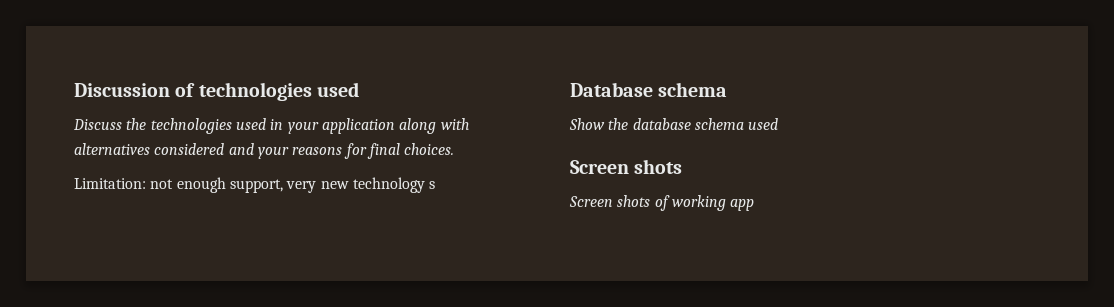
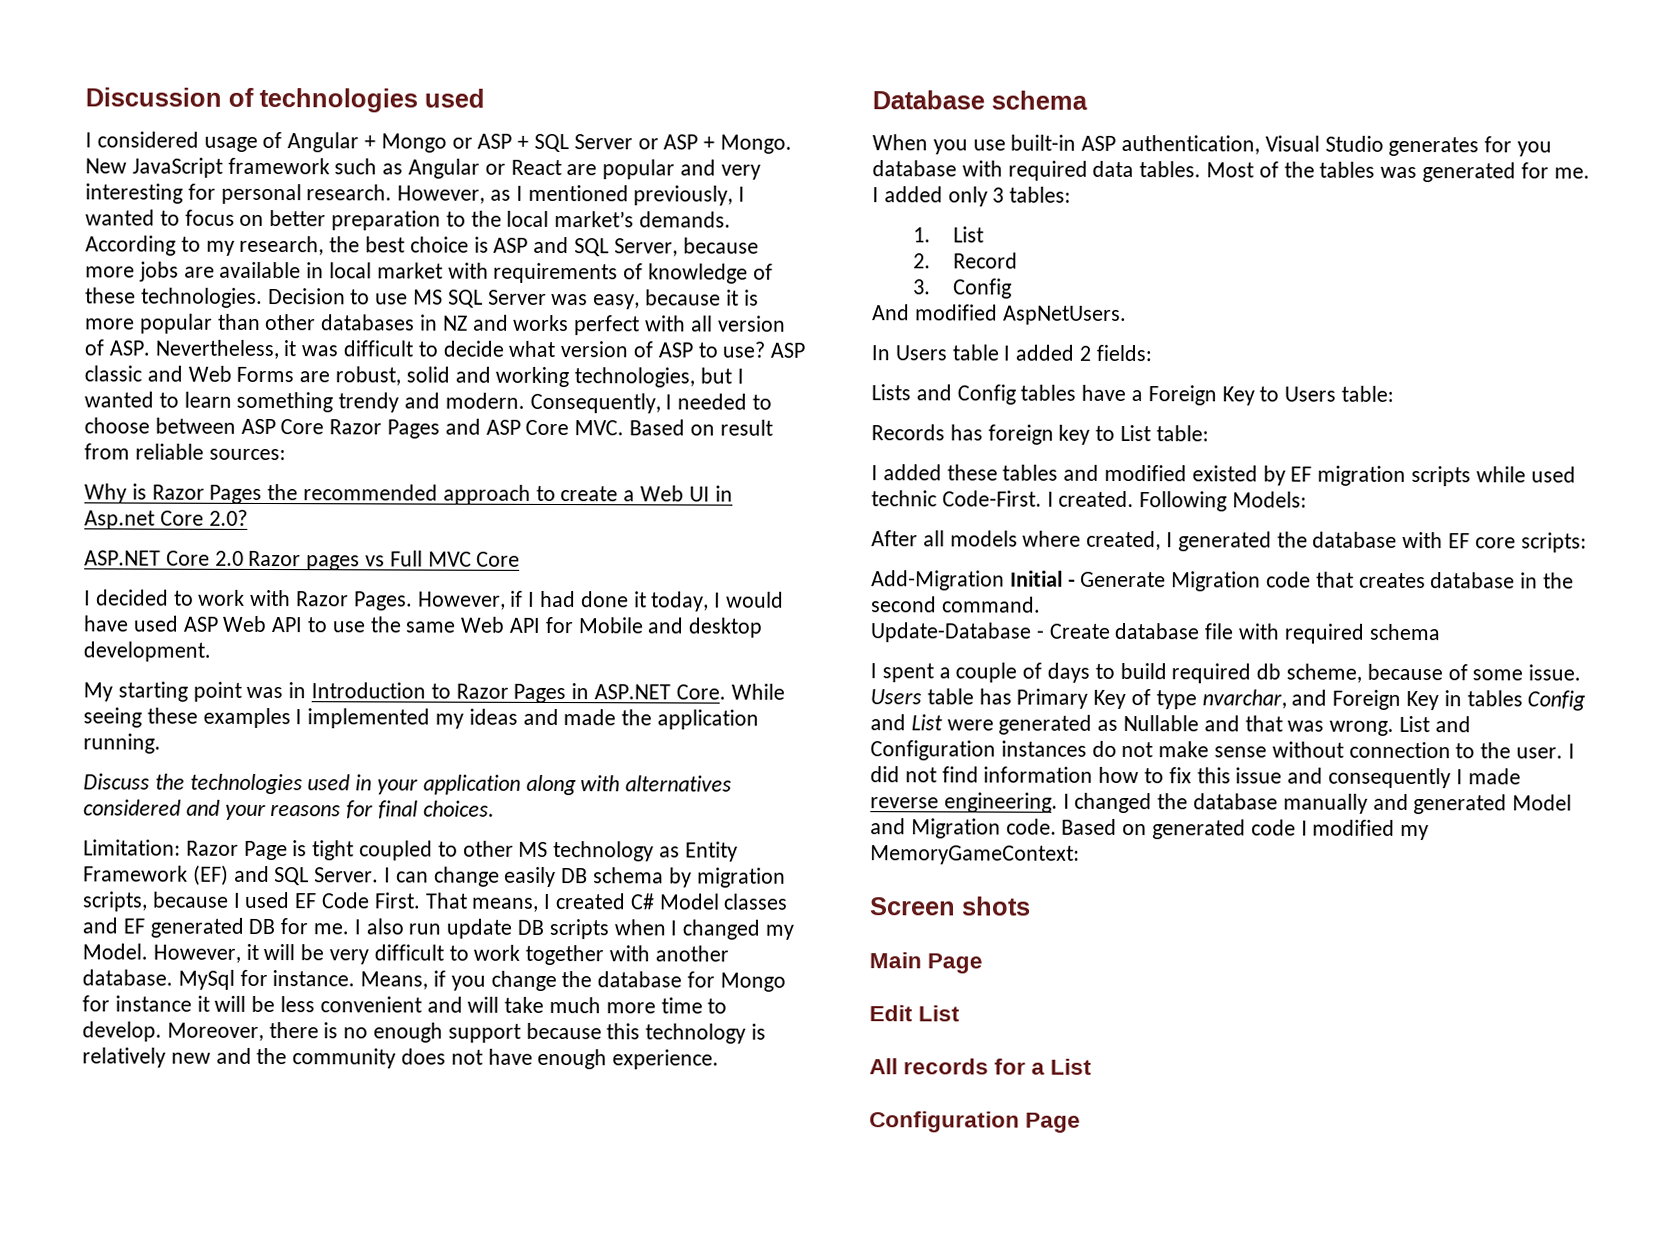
(360, 89) none -> [85,131,793,154] [85,157,761,180] [85,183,746,206] [85,209,732,231] [85,235,759,257] [85,261,773,284] [85,287,759,310] [85,313,786,336] [84,339,806,360] [84,365,744,388] [84,391,773,414] [84,417,773,439] [84,443,286,461] [84,483,733,505] [84,509,248,530] [84,550,521,571] [84,589,785,612] [83,615,764,638] [83,641,211,662] [83,681,785,704] [83,707,760,730] [83,733,161,754] // I considered usage of Angular + Mongo or ASP + SQL Server or ASP + Mongo. New JavaScript framework such as Angular or React are popular and very interesting for personal research. However, as I mentioned previously, I wanted to focus on better preparation to the local market’s demands. According to my research, the best choice is ASP and SQL Server, because more jobs are available in local market with requirements of knowledge of these technologies. Decision to use MS SQL Server was easy, because it is more popular than other databases in NZ and works perfect with all version of ASP. Nevertheless, it was difficult to decide what version of ASP to use? ASP classic and Web Forms are robust, solid and working technologies, but I wanted to learn something trendy and modern. Consequently, I needed to choose between ASP Core Razor Pages and ASP Core MVC. Based on result from reliable sources: // Why is Razor Pages the recommended approach to create a Web UI in Asp.net Core 2.0? // ASP.NET Core 2.0 Razor pages vs Full MVC Core // I decided to work with Razor Pages. However, if I had done it today, I would have used ASP Web API to use the same Web API for Mobile and desktop development. // My starting point was in Introduction to Razor Pages in ASP.NET Core. While seeing these examples I implemented my ideas and made the application running.
[150,177,436,193] [570,82,728,97] [569,118,779,130] [570,159,683,174] [569,195,755,211] not enough support, very new technology s // Database schema // Show the database schema used // Screen shots // Screen shots of working app -> [185,840,738,862] [83,864,786,888] [82,891,789,912] [82,917,795,940] [82,943,729,966] [82,969,786,992] [82,995,728,1014] [82,1021,767,1044] [82,1047,720,1070] [872,90,1088,110] [872,134,1553,157] [872,160,1590,183] [872,186,1072,207] [912,226,984,243] [912,252,1018,269] [912,278,1012,299] [872,304,1127,326] [871,344,1152,362] [871,384,1395,406] [871,424,1209,445] [871,464,1576,487] [871,490,1308,512] [871,530,1587,553] [871,570,1575,592] [871,596,1041,613] [870,622,1440,644] [870,662,1582,684] [870,688,1587,711] [870,714,1471,736] [870,740,1575,761] [870,766,1521,789] [870,792,1573,815] [870,818,1430,841] [870,845,1080,865] [869,896,1031,916] [869,952,984,974] [869,1005,961,1022] [869,1058,1093,1075] [869,1111,1082,1133] Razor Page is tight coupled to other MS technology as Entity Framework (EF) and SQL Server. I can change easily DB schema by migration scripts, because I used EF Code First. That means, I created C# Model classes and EF generated DB for me. I also run update DB scripts when I changed my Model. However, it will be very difficult to work together with another database. MySql for instance. Means, if you change the database for Mongo for instance it will be less convenient and will take much more time to develop. Moreover, there is no enough support because this technology is relatively new and the community does not have enough experience. // Database schema // When you use built-in ASP authentication, Visual Studio generates for you database with required data tables. Most of the tables was generated for me. I added only 3 tables: // 1. List // 2. Record // 3. Config // And modified AspNetUsers. // In Users table I added 2 fields: // Lists and Config tables have a Foreign Key to Users table: // Records has foreign key to List table: // I added these tables and modified existed by EF migration scripts while used technic Code-First. I created. Following Models: // After all models where created, I generated the database with EF core scripts: // Add-Migration Initial - Generate Migration code that creates database in the second command. // Update-Database - Create database file with required schema // I spent a couple of days to build required db scheme, because of some issue. Users table has Primary Key of type nvarchar, and Foreign Key in tables Config and List were generated as Nullable and that was wrong. List and Configuration instances do not make sense without connection to the user. I did not find information how to fix this issue and consequently I made reverse engineering. I changed the database manually and generated Model and Migration code. Based on generated code I modified my MemoryGameContext: // Screen shots // Main Page // Edit List // All records for a List // Configuration Page

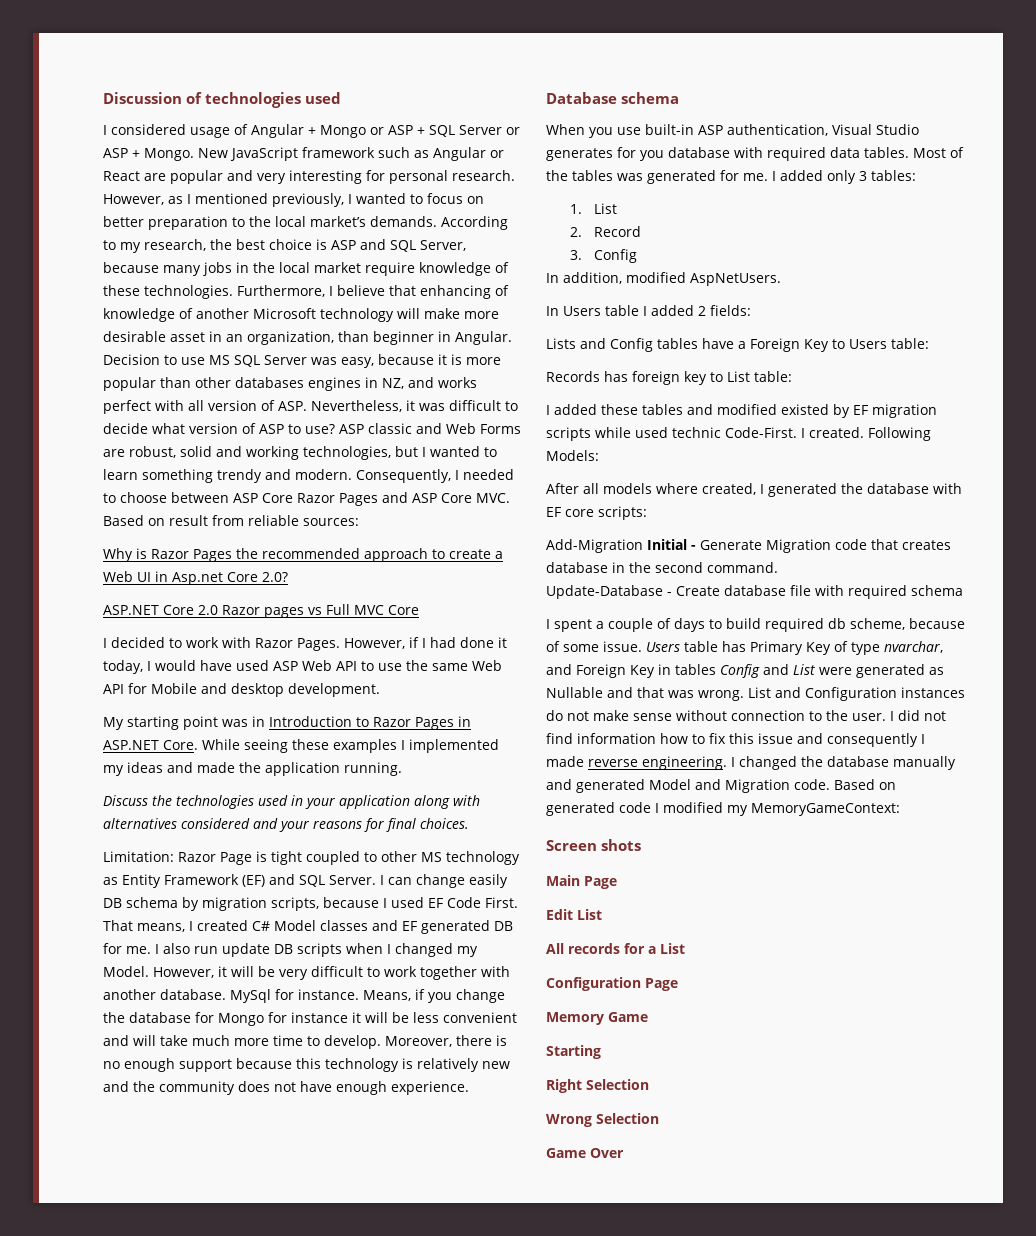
[85,261,773,284] [85,287,263,308] more jobs are available in local market with requirements of knowledge of these technologies. -> [163,262,509,276] [103,285,509,299] [103,308,499,322] [103,331,512,345] many jobs in the local market require knowledge of these technologies. Furthermore, I believe that enhancing of knowledge of another Microsoft technology will make more desirable asset in an organization, than beginner in Angular.
[420,314,468,331] in NZ -> [308,377,404,391] engines in NZ,
[872,304,910,321] And -> [546,272,622,284] In addition,
(1082, 1122) none -> [546,1012,648,1025] [546,1045,601,1059] [546,1079,649,1093] [546,1113,659,1127] [546,1148,624,1158] // Memory Game // Starting // Right Selection // Wrong Selection // Game Over

